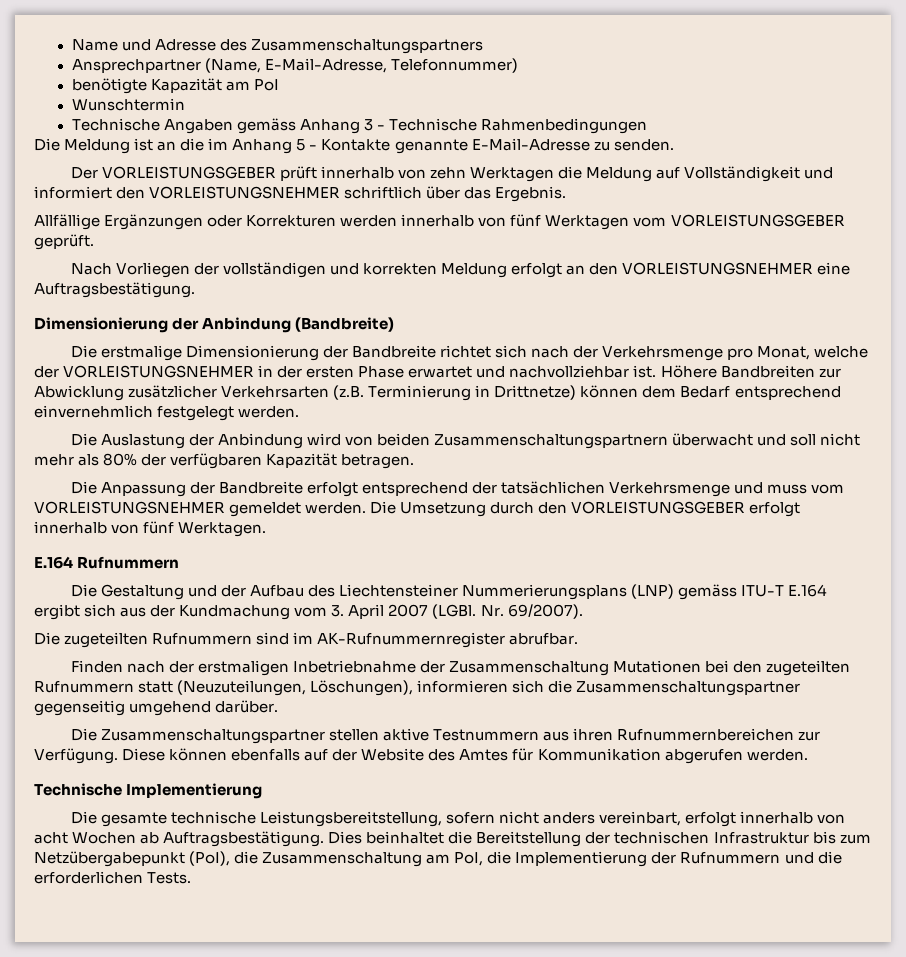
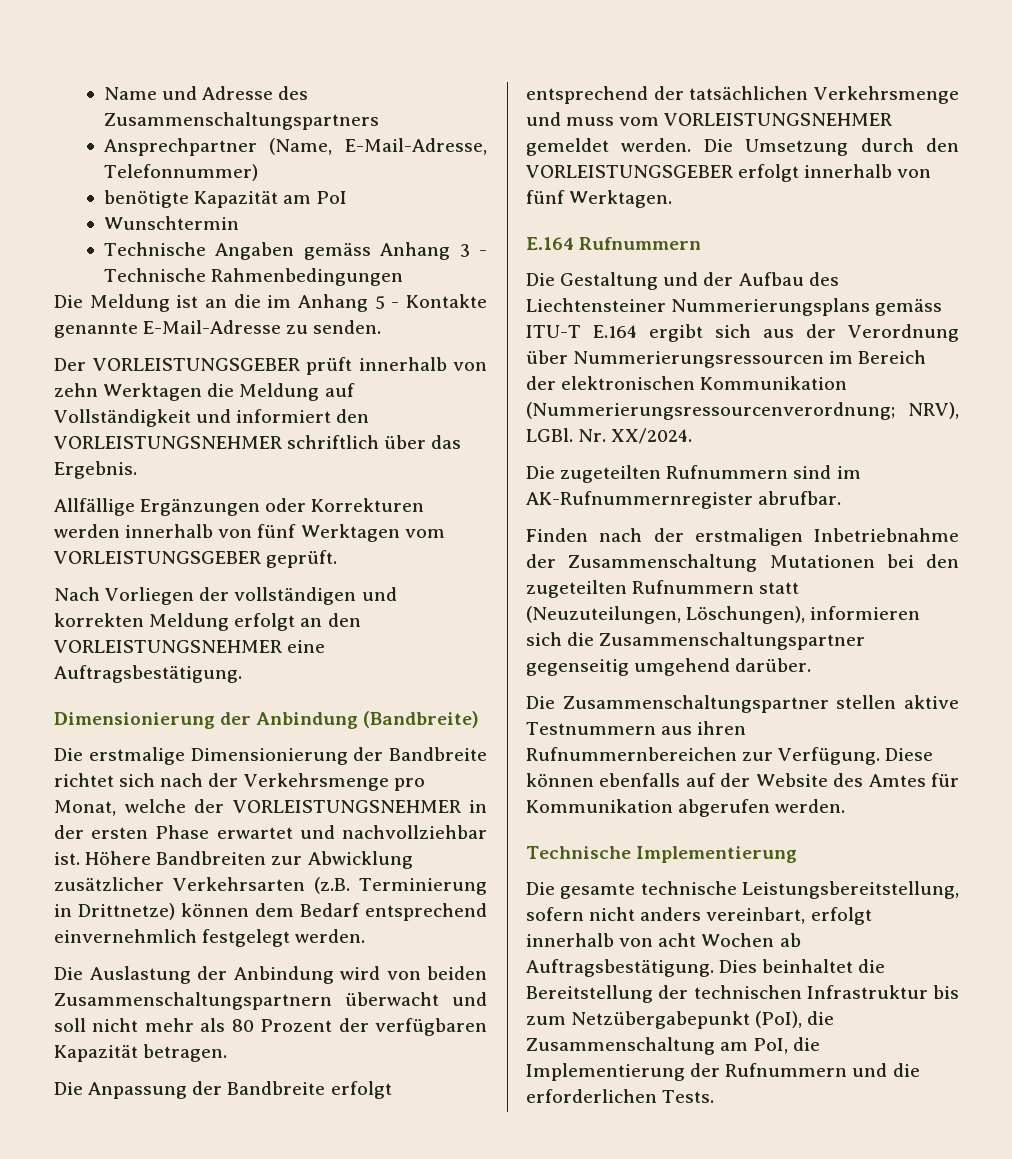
[103,453,138,466] 80% -> [231,1019,333,1032] 80 Prozent
[630,584,674,599] (LNP) -> (871, 307) none
[179,604,583,620] Kundmachung vom 3. April 2007 (LGBl. Nr. 69/2007). -> [848,324,960,342] [526,350,927,368] [526,376,848,390] [526,402,959,420] [526,428,693,444] Verordnung über Nummerierungsressourcen im Bereich der elektronischen Kommunikation (Nummerierungsressourcenverordnung; NRV), LGBl. Nr. XX/2024.

